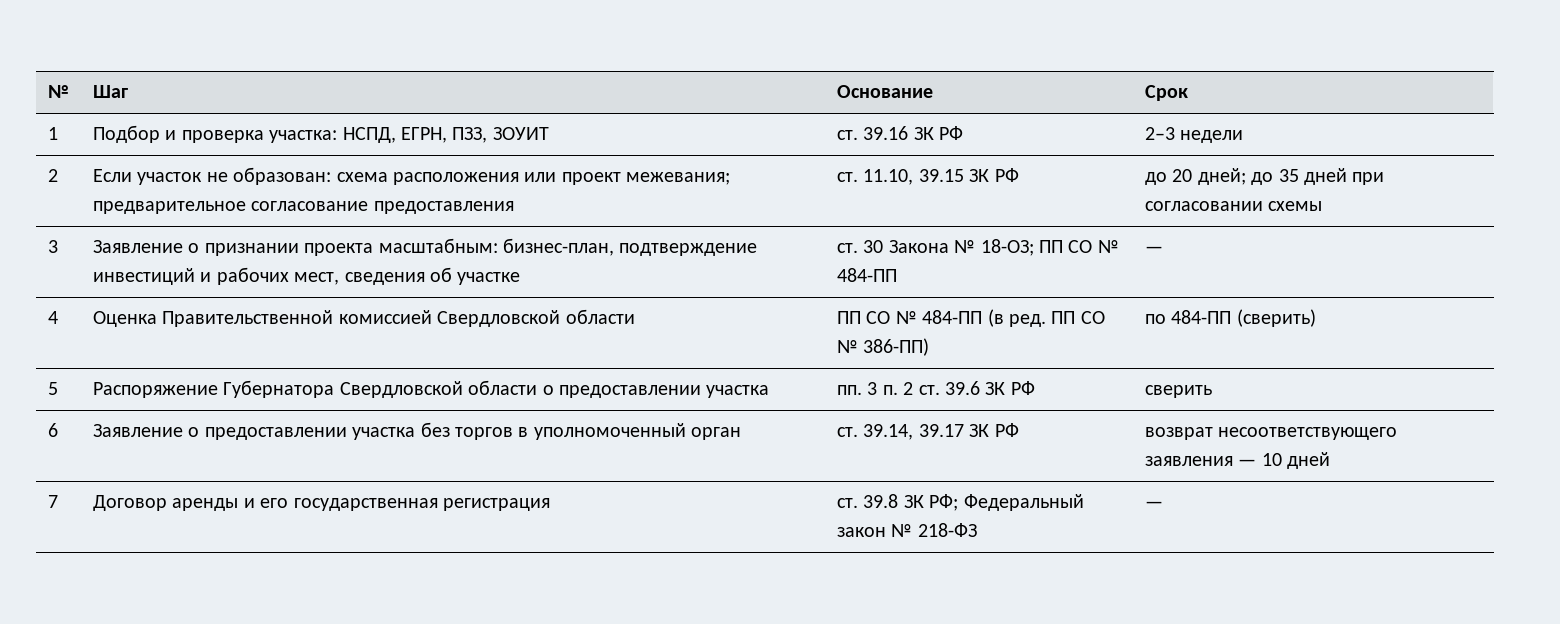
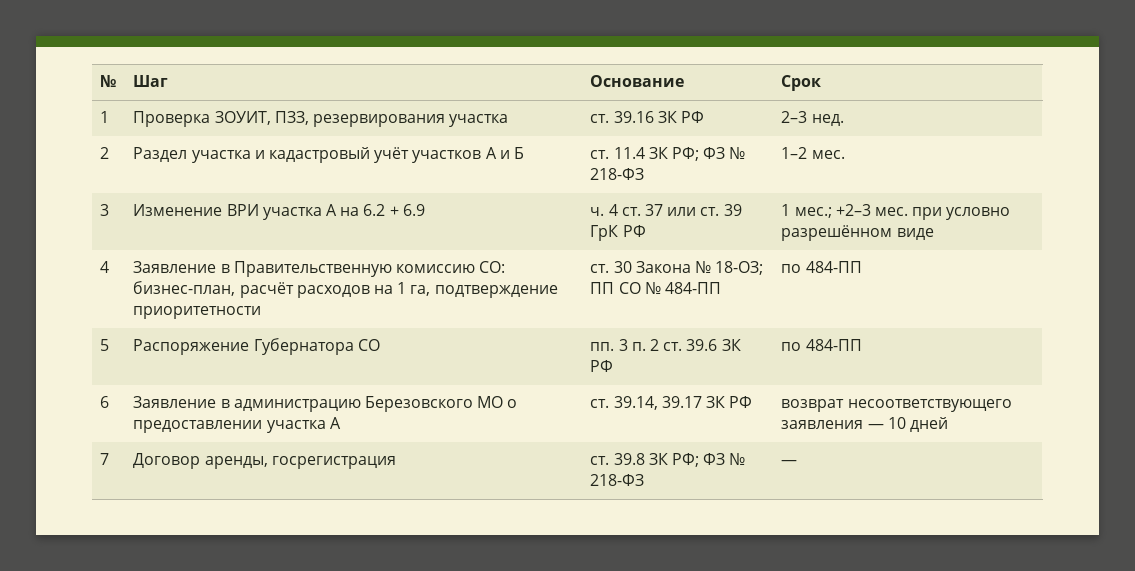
[92,125,549,143] Подбор и проверка участка: НСПД, ЕГРН, ПЗЗ, ЗОУИТ -> [133,111,509,127] Проверка ЗОУИТ, ПЗЗ, резервирования участка
[1180,130,1244,143] недели -> [811,114,844,126] нед.
[92,167,731,185] [92,201,514,214] [836,168,1019,185] [1144,168,1385,185] [1144,201,1323,211] [47,240,58,253] [92,238,758,256] [92,267,521,285] Если участок не образован: схема расположения или проект межевания; предварительное согласование предоставления | ст. 11.10, 39.15 ЗК РФ | до 20 дней; до 35 дней при согласовании схемы // 3 | Заявление о признании проекта масштабным: бизнес-план, подтверждение инвестиций и рабочих мест, сведения об участке -> [133,147,524,163] [590,147,746,161] [590,168,645,180] [781,147,845,159] [100,204,110,216] [133,204,425,220] [590,204,742,216] [590,225,646,241] [781,204,1011,220] [781,225,934,241] [100,261,110,273] [133,261,506,277] [133,281,558,298] [133,306,262,319] Раздел участка и кадастровый учёт участков А и Б | ст. 11.4 ЗК РФ; ФЗ № 218-ФЗ | 1–2 мес. // 3 | Изменение ВРИ участка А на 6.2 + 6.9 | ч. 4 ст. 37 или ст. 39 ГрК РФ | 1 мес.; +2–3 мес. при условно разрешённом виде // 4 | Заявление в Правительственную комиссию СО: бизнес-план, расчёт расходов на 1 га, подтверждение приоритетности
[1144,246,1163,253] [47,311,58,324] [92,309,635,327] [836,309,1105,327] [836,338,930,356] [1144,309,1316,327] | — // 4 | Оценка Правительственной комиссией Свердловской области | ПП СО № 484-ПП (в ред. ПП СО № 386-ПП) | по 484-ПП (сверить) -> [781,261,862,273] | по 484-ПП
[339,380,770,398] Свердловской области о предоставлении участка -> [357,339,380,351] СО
[1144,385,1212,398] сверить -> [781,339,862,351] по 484-ПП
[188,422,742,440] о предоставлении участка без торгов в уполномоченный орган -> [220,396,518,412] [133,417,341,433] в администрацию Березовского МО о предоставлении участка А
[172,498,550,511] аренды и его государственная регистрация -> [204,456,396,469] аренды, госрегистрация
[963,494,1084,511] [836,527,886,537] Федеральный закон -> [703,453,726,465] ФЗ

